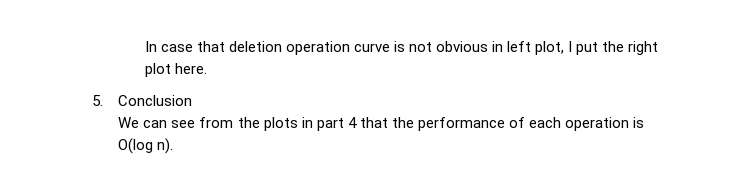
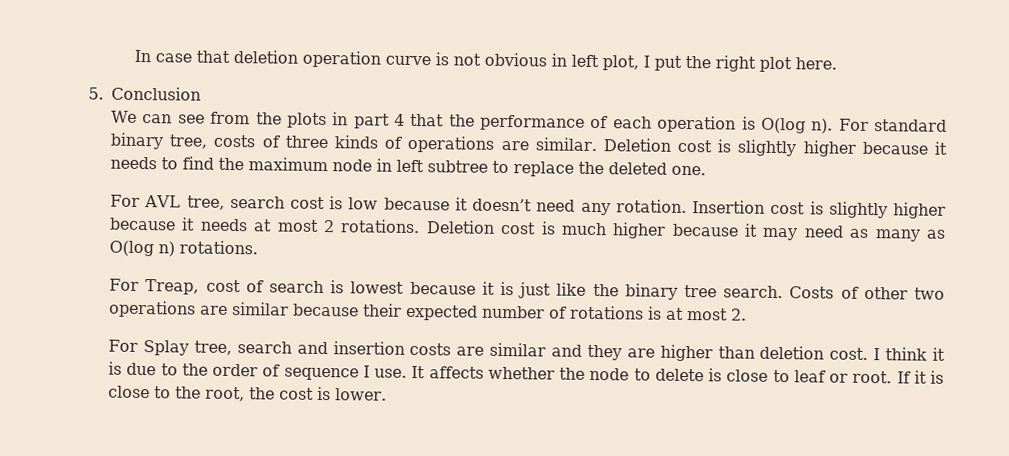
(174, 146) none -> [838,118,947,132] [110,132,948,157] [110,156,707,177] [110,194,947,219] [109,217,947,242] [109,240,259,257] [109,278,945,300] [109,300,748,321] [108,339,946,362] [108,361,944,384] [108,385,388,402] For standard binary tree, costs of three kinds of operations are similar. Deletion cost is slightly higher because it needs to find the maximum node in left subtree to replace the deleted one. // For AVL tree, search cost is low because it doesn’t need any rotation. Insertion cost is slightly higher because it needs at most 2 rotations. Deletion cost is much higher because it may need as many as O(log n) rotations. // For Treap, cost of search is lowest because it is just like the binary tree search. Costs of other two operations are similar because their expected number of rotations is at most 2. // For Splay tree, search and insertion costs are similar and they are higher than deletion cost. I think it is due to the order of sequence I use. It affects whether the node to delete is close to leaf or root. If it is close to the root, the cost is lower.

